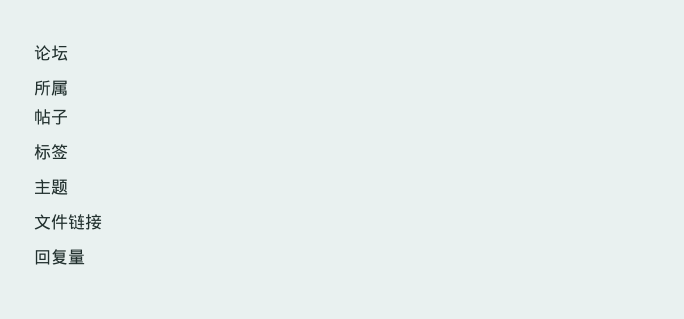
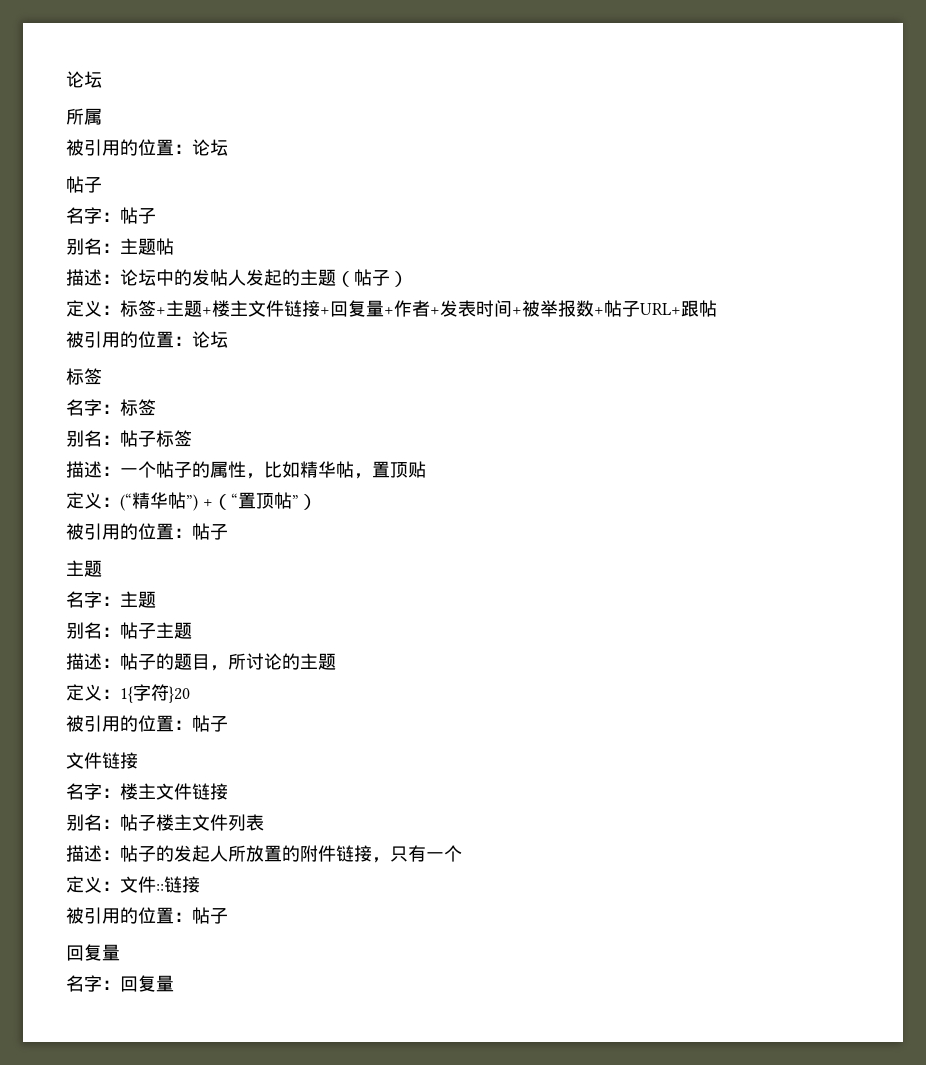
[34,109,68,125] [34,144,68,160] [34,179,68,195] [34,214,102,230] [34,249,85,265] 帖子 // 标签 // 主题 // 文件链接 // 回复量 -> [66,139,228,156] [66,176,102,193] [66,207,156,224] [66,238,174,255] [66,269,408,287] [66,300,717,317] [66,331,228,348] [66,368,102,385] [66,399,156,416] [66,430,192,447] [66,461,426,479] [66,492,317,511] [66,523,228,540] [66,560,102,577] [66,591,156,608] [66,622,192,639] [66,653,336,671] [66,684,190,703] [66,715,228,732] [66,752,138,769] [66,783,228,800] [66,814,264,831] [66,845,462,863] [66,876,200,893] [66,907,228,924] [66,944,120,961] [66,975,174,992] 被引用的位置：论坛 // 帖子 // 名字：帖子 // 别名：主题帖 // 描述：论坛中的发帖人发起的主题（帖子） // 定义：标签+主题+楼主文件链接+回复量+作者+发表时间+被举报数+帖子URL+跟帖 // 被引用的位置：论坛 // 标签 // 名字：标签 // 别名：帖子标签 // 描述：一个帖子的属性，比如精华帖，置顶贴 // 定义：(“精华帖”) +（“置顶帖”） // 被引用的位置：帖子 // 主题 // 名字：主题 // 别名：帖子主题 // 描述：帖子的题目，所讨论的主题 // 定义：1{字符}20 // 被引用的位置：帖子 // 文件链接 // 名字：楼主文件链接 // 别名：帖子楼主文件列表 // 描述：帖子的发起人所放置的附件链接，只有一个 // 定义：文件::链接 // 被引用的位置：帖子 // 回复量 // 名字：回复量

